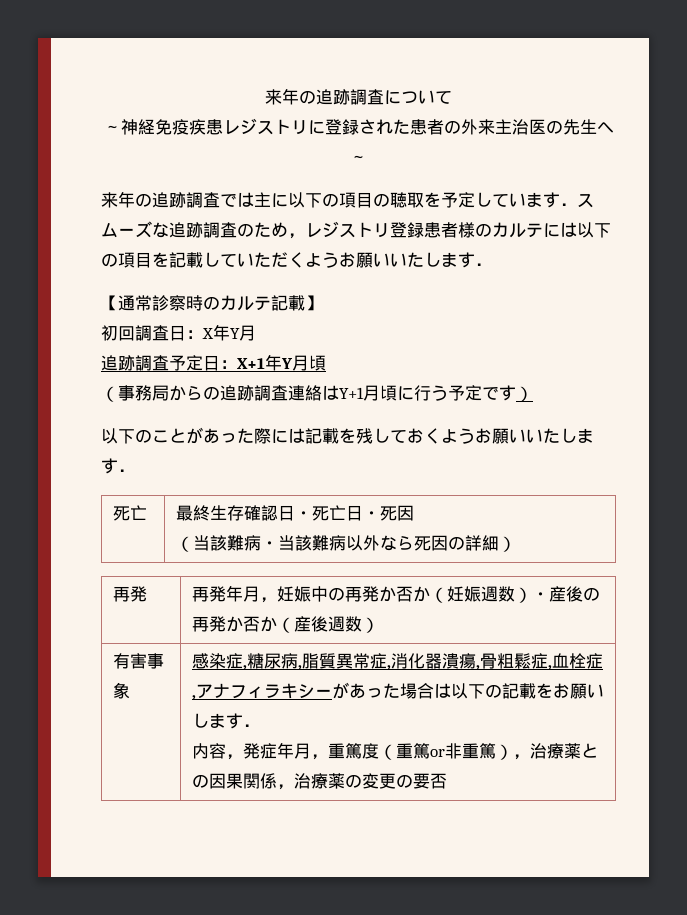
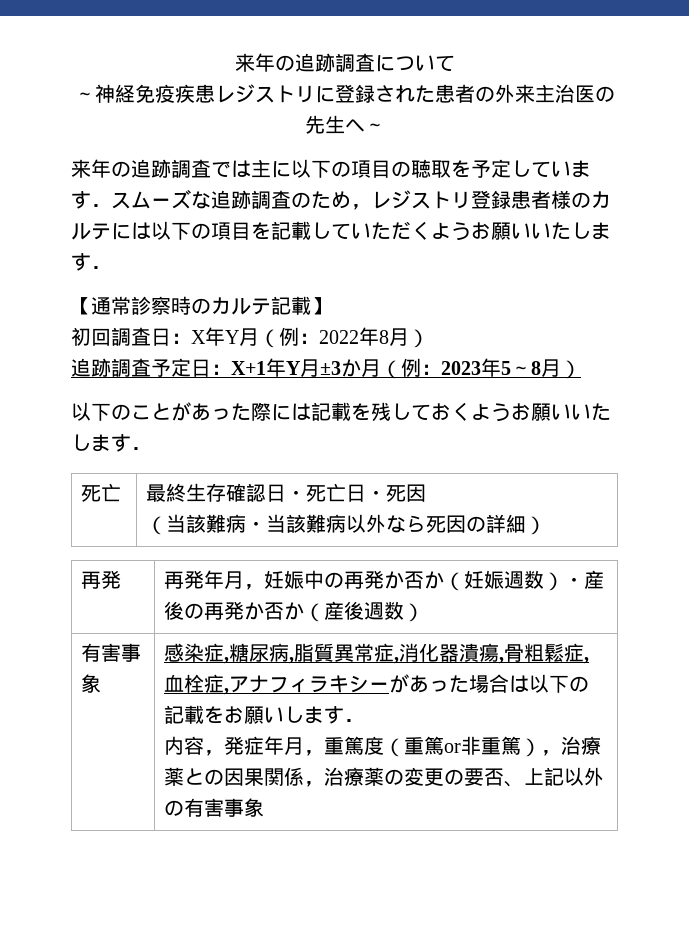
(256, 333) none -> [259,327,429,348] （例：2022年8月）
[309,355,326,371] [101,385,516,402] 頃 // （事務局からの追跡調査連絡はY+1月頃に行う予定です -> [320,358,561,379] ±3か月（例：2023年5～8月
(447, 781) none -> [503,767,604,787] [163,798,264,817] 、上記以外の有害事象

